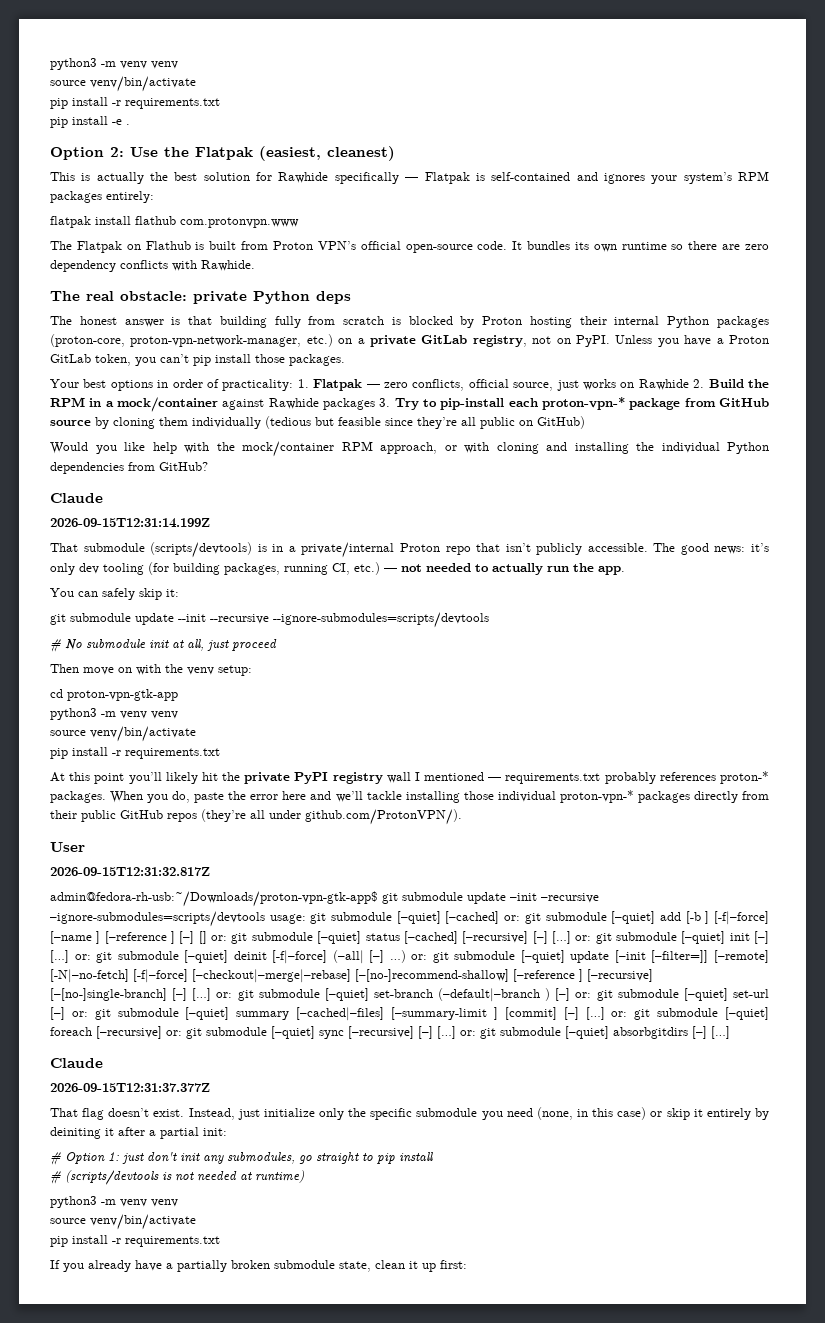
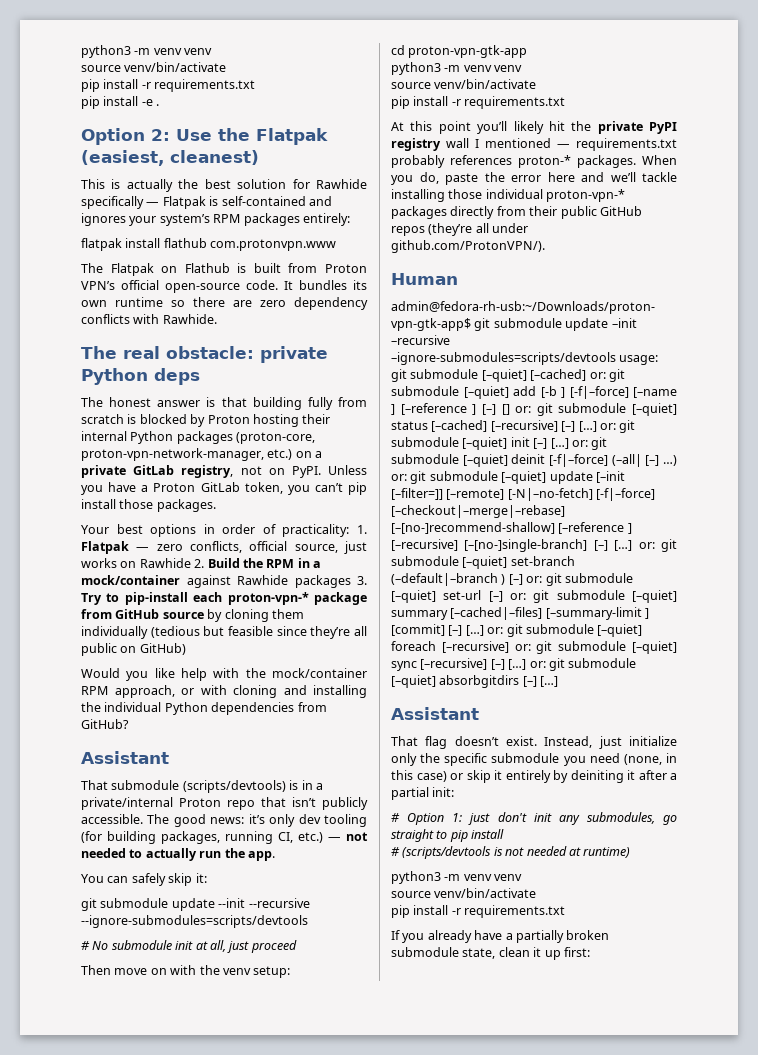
[50,493,103,503] [50,518,210,528] Claude // 2026-09-15T12:31:14.199Z -> [81,751,169,764] Assistant
[50,842,85,852] [50,867,210,876] User // 2026-09-15T12:31:32.817Z -> [391,273,458,285] Human
[50,1058,103,1068] [50,1083,210,1092] Claude // 2026-09-15T12:31:37.377Z -> [391,707,479,720] Assistant

